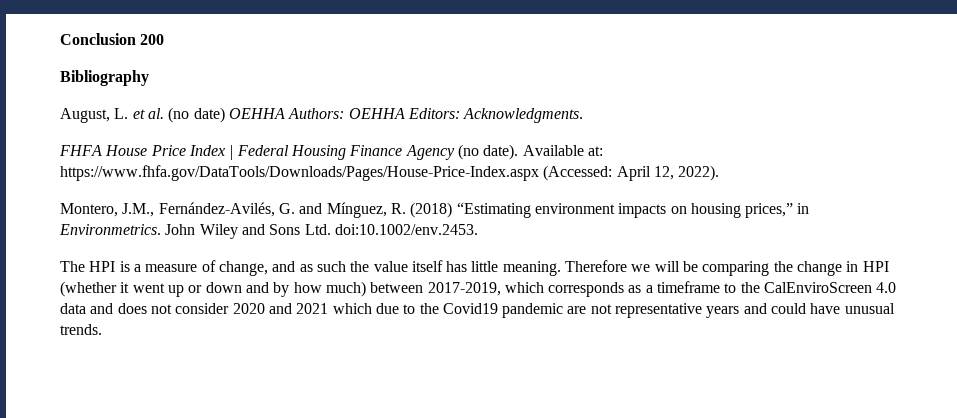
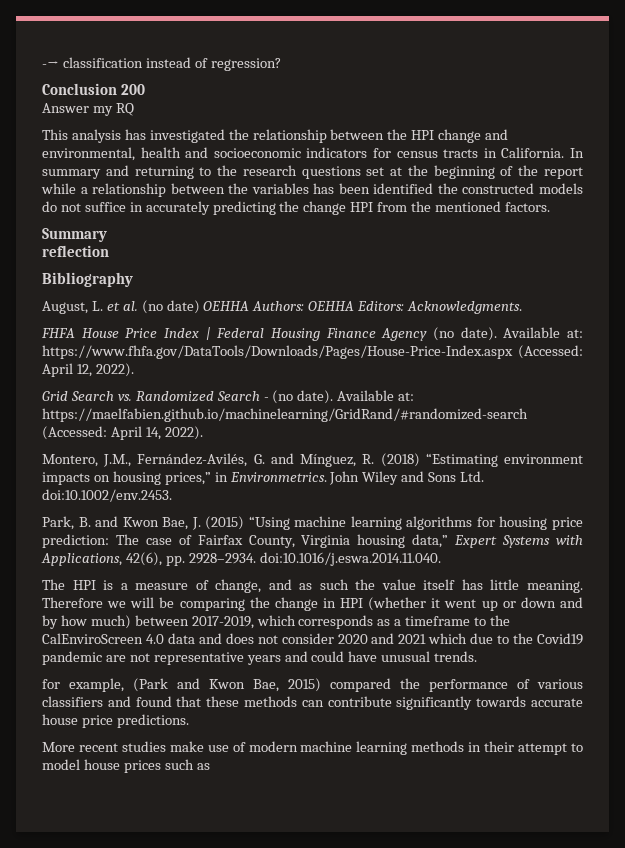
[60,33,165,45] Conclusion 200 -> [42,57,281,71] [42,83,145,95] [42,103,134,116] [42,129,509,143] [42,147,585,161] [42,165,583,179] [41,183,583,197] [42,201,550,215] [42,228,107,242] [42,245,109,257] -→ classification instead of regression? // Conclusion 200 // Answer my RQ // This analysis has investigated the relationship between the HPI change and environmental, health and socioeconomic indicators for census tracts in California. In summary and returning to the research questions set at the beginning of the report while a relationship between the variables has been identified the constructed models do not suffice in accurately predicting the change HPI from the mentioned factors. // Summary // reflection
(720, 173) none -> [42,390,415,404] [42,408,528,422] [42,426,203,440] // Grid Search vs. Randomized Search - (no date). Available at: https://maelfabien.github.io/machinelearning/GridRand/#randomized-search (Accessed: April 14, 2022).
(478, 229) none -> [42,516,584,530] [42,534,584,548] [41,552,441,566] // Park, B. and Kwon Bae, J. (2015) “Using machine learning algorithms for housing price prediction: The case of Fairfax County, Virginia housing data,” Expert Systems with Applications, 42(6), pp. 2928–2934. doi:10.1016/j.eswa.2014.11.040.
(102, 329) none -> [42,678,583,692] [42,696,583,710] [42,714,189,728] [42,741,583,755] [42,759,210,773] // for example, (Park and Kwon Bae, 2015) compared the performance of various classifiers and found that these methods can contribute significantly towards accurate house price predictions. // More recent studies make use of modern machine learning methods in their attempt to model house prices such as

